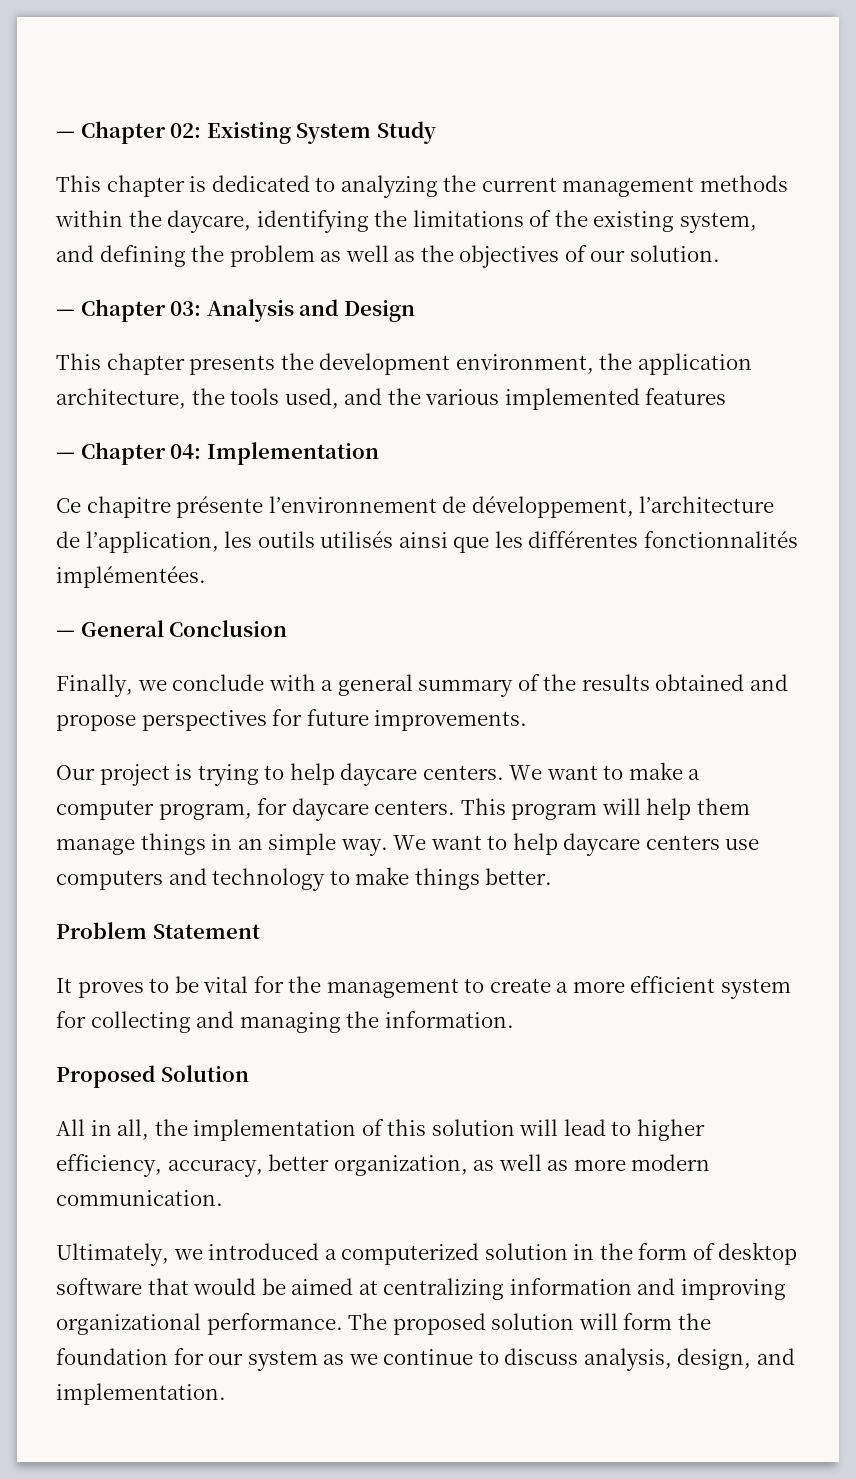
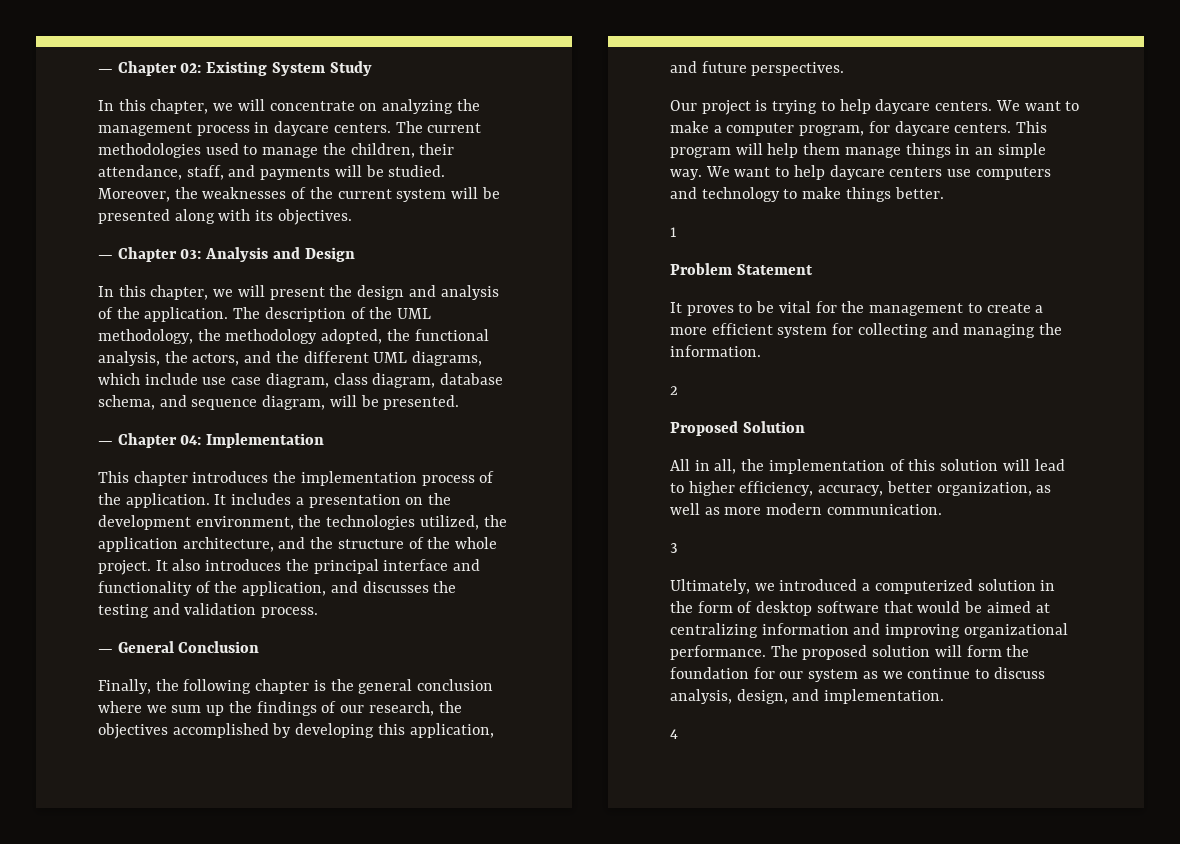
[56,175,788,198] [55,210,757,233] [56,245,720,268] This chapter is dedicated to analyzing the current management methods within the daycare, identifying the limitations of the existing system, and defining the problem as well as the objectives of our solution. -> [98,99,480,114] [98,121,482,136] [98,143,455,158] [98,165,446,180] [98,187,500,202] [98,209,352,225] In this chapter, we will concentrate on analyzing the management process in daycare centers. The current methodologies used to manage the children, their attendance, staff, and payments will be studied. Moreover, the weaknesses of the current system will be presented along with its objectives.
[56,353,752,375] [56,388,727,410] [56,442,379,465] [56,496,775,518] [56,531,798,553] [56,566,206,588] [56,620,288,637] [56,674,788,697] [56,709,528,731] This chapter presents the development environment, the application architecture, the tools used, and the various implemented features // — Chapter 04: Implementation // Ce chapitre présente l’environnement de développement, l’architecture de l’application, les outils utilisés ainsi que les différentes fonctionnalités implémentées. // — General Conclusion // Finally, we conclude with a general summary of the results obtained and propose perspectives for future improvements. -> [98,285,499,300] [98,307,432,322] [98,329,489,344] [98,351,483,366] [98,373,504,388] [98,395,460,410] [98,433,325,448] [98,471,495,486] [98,493,452,508] [98,515,507,530] [98,537,498,552] [98,559,481,575] [98,581,457,596] [98,603,319,618] [98,641,260,653] [98,679,494,694] [98,701,462,716] [98,723,494,739] [670,61,845,76] In this chapter, we will present the design and analysis of the application. The description of the UML methodology, the methodology adopted, the functional analysis, the actors, and the different UML diagrams, which include use case diagram, class diagram, database schema, and sequence diagram, will be presented. // — Chapter 04: Implementation // This chapter introduces the implementation process of the application. It includes a presentation on the development environment, the technologies utilized, the application architecture, and the structure of the whole project. It also introduces the principal interface and functionality of the application, and discusses the testing and validation process. // — General Conclusion // Finally, the following chapter is the general conclusion where we sum up the findings of our research, the objectives accomplished by developing this application, and future perspectives.
(553, 876) none -> [670,227,677,237] // 1
(514, 1019) none -> [670,386,678,395] // 2
(223, 1198) none -> [670,543,678,553] // 3
(226, 1394) none -> [670,729,678,739] // 4

